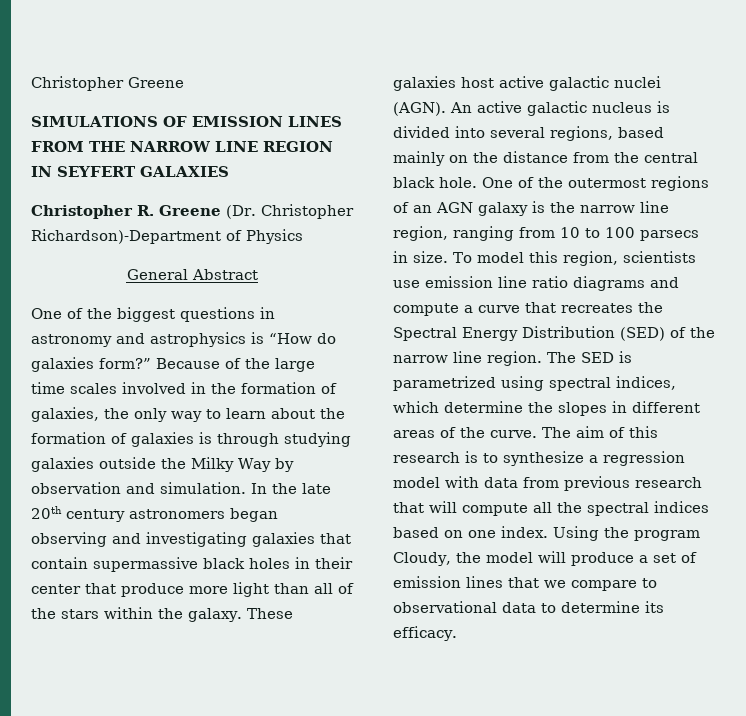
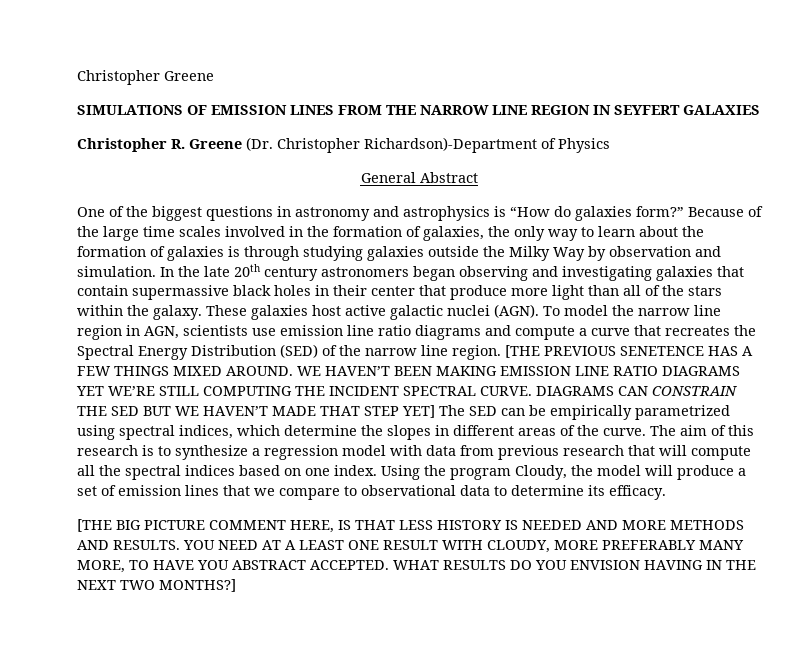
[450,101,670,116] [393,126,664,141] [393,151,698,166] [393,176,709,191] [393,201,669,216] [393,226,699,241] [393,251,618,266] An active galactic nucleus is divided into several regions, based mainly on the distance from the central black hole. One of the outermost regions of an AGN galaxy is the narrow line region, ranging from 10 to 100 parsecs in size. To model this region, -> [543,305,721,316] [77,325,179,340] To model the narrow line region in AGN,
[547,351,632,363] The SED is -> [505,345,753,358] [77,366,740,376] [76,386,737,396] [77,405,632,420] [THE PREVIOUS SENETENCE HAS A FEW THINGS MIXED AROUND. WE HAVEN’T BEEN MAKING EMISSION LINE RATIO DIAGRAMS YET WE’RE STILL COMPUTING THE INCIDENT SPECTRAL CURVE. DIAGRAMS CAN CONSTRAIN THE SED BUT WE HAVEN’T MADE THAT STEP YET] The SED can be empirically
(457, 633) none -> [77,519,744,533] [77,540,744,553] [77,560,756,573] [77,579,236,592] // [THE BIG PICTURE COMMENT HERE, IS THAT LESS HISTORY IS NEEDED AND MORE METHODS AND RESULTS. YOU NEED AT A LEAST ONE RESULT WITH CLOUDY, MORE PREFERABLY MANY MORE, TO HAVE YOU ABSTRACT ACCEPTED. WHAT RESULTS DO YOU ENVISION HAVING IN THE NEXT TWO MONTHS?]

